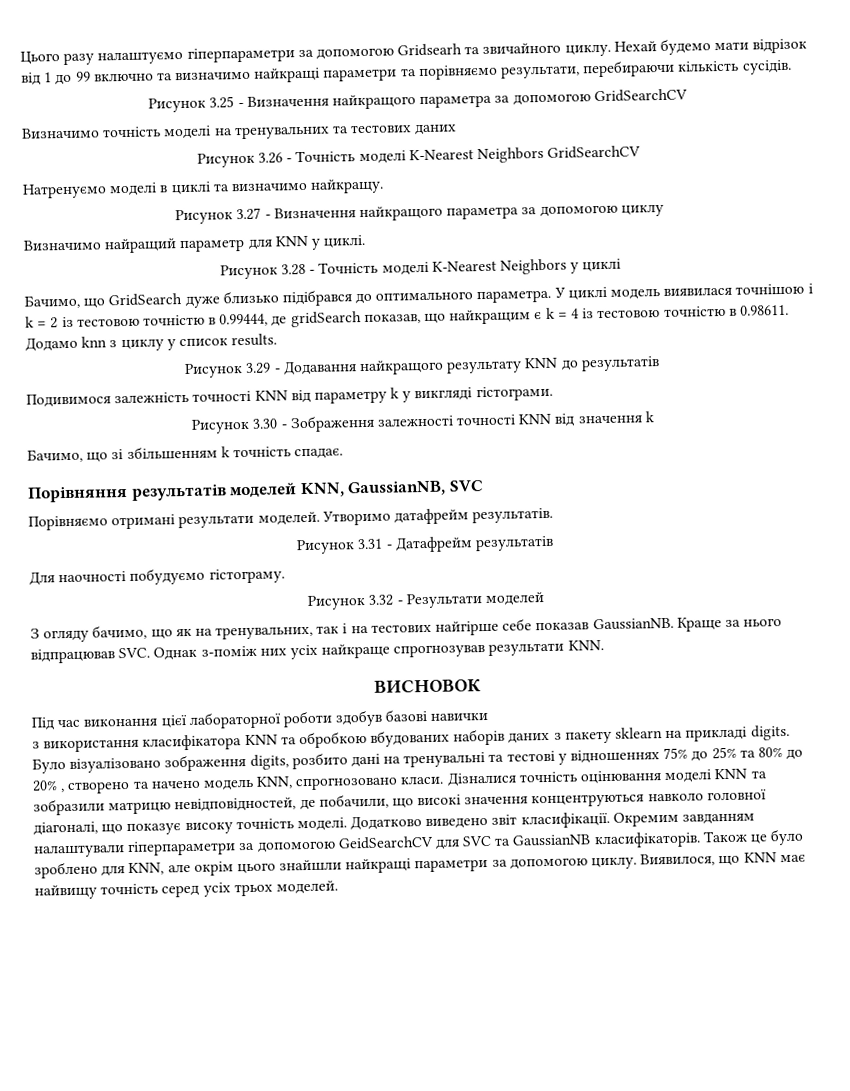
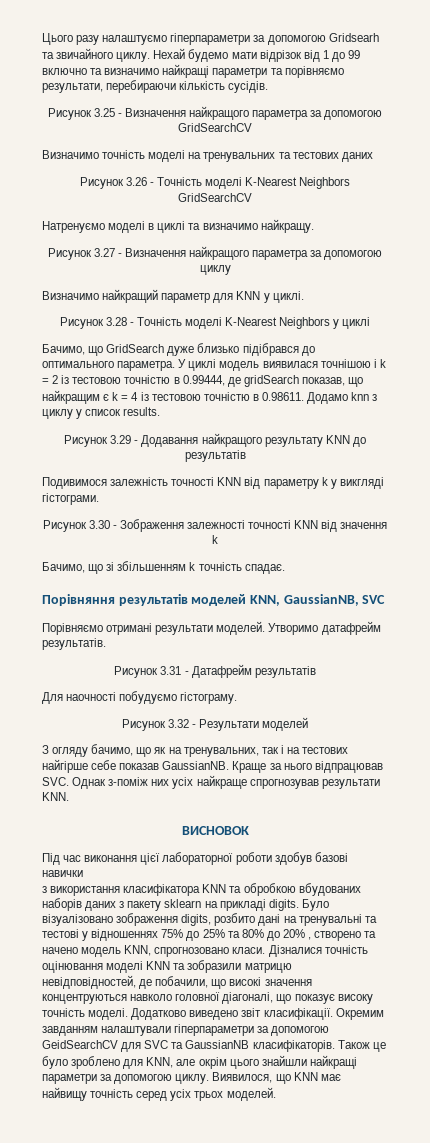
[104,238,178,254] найращий -> [102,289,159,303] найкращий

